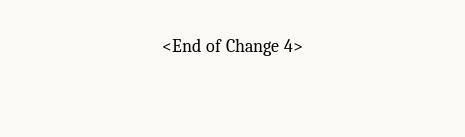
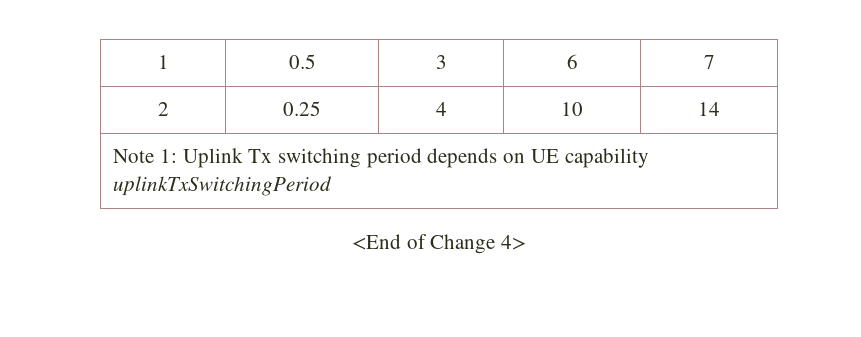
(162, 45) none -> [157,55,169,69] [288,54,316,69] [435,55,447,69] [566,54,578,69] [703,55,715,69] [157,102,169,116] [283,101,321,116] [435,102,447,116] [561,102,583,116] [698,102,720,116] [113,148,649,168] [113,176,333,196] 1 | 0.5 | 3 | 6 | 7 // 2 | 0.25 | 4 | 10 | 14 // Note 1: Uplink Tx switching period depends on UE capability uplinkTxSwitchingPeriod //

